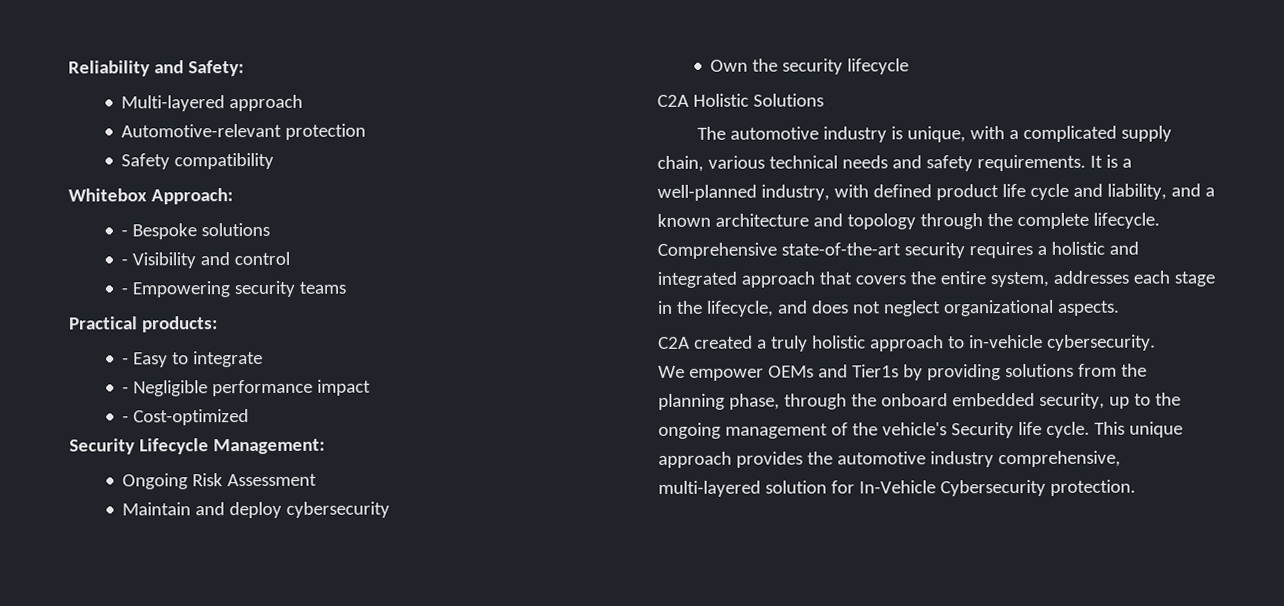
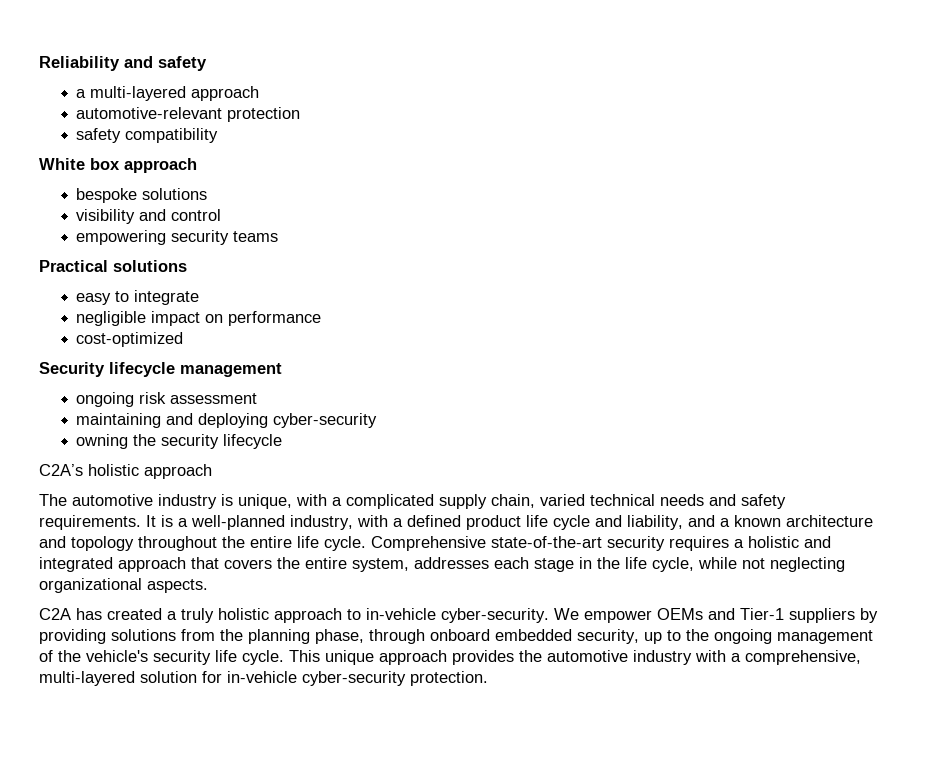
[187,60,244,77] [121,94,304,112] [121,123,283,138] Safety: // Multi-layered approach // Automotive-relevant -> [158,56,207,71] [76,86,260,101] [76,107,223,119] safety // a multi-layered approach // automotive-relevant
[121,153,171,170] Safety -> [76,128,122,143] safety
[68,188,233,205] [121,222,271,240] [121,252,197,269] Whitebox Approach: // - Bespoke solutions // - Visibility -> [39,158,197,173] [76,188,208,203] [76,209,136,224] White box approach // bespoke solutions // visibility
[121,281,231,298] - Empowering -> [76,230,167,245] empowering
[141,316,218,333] [122,352,169,368] products: // - Easy -> [113,260,187,272] [76,293,112,305] solutions // easy
[122,379,372,397] [122,409,250,426] [69,438,325,455] [122,473,318,490] [122,501,391,519] [710,59,749,72] - Negligible performance impact // - Cost-optimized // Security Lifecycle Management: // Ongoing Risk Assessment // Maintain and deploy cybersecurity // Own -> [76,311,322,326] [76,332,184,347] [39,362,282,377] [76,392,258,407] [76,413,378,428] [76,434,129,449] negligible impact on performance // cost-optimized // Security lifecycle management // ongoing risk assessment // maintaining and deploying cyber-security // owning
[657,93,824,107] C2A Holistic Solutions -> [39,464,212,479] C2A’s holistic approach
[707,155,765,169] various -> [540,494,585,506] varied
(869, 191) none -> [393,518,403,527] a
[919,212,1160,230] through the complete lifecycle. -> [138,536,366,551] throughout the entire life cycle.
[705,300,941,317] lifecycle, and does not neglect -> [625,557,845,572] life cycle, while not neglecting
(690, 342) none -> [76,608,102,620] has
[1046,334,1156,351] cybersecurity. // -> [441,608,549,623] cyber-security.
[851,364,899,378] Tier1s -> [740,608,855,623] Tier-1 suppliers
[850,393,877,407] the -> (425, 636) none
[950,422,1014,439] Security -> [153,650,211,665] security
(994, 459) none -> [695,650,741,662] with a
[858,479,1046,497] In-Vehicle Cybersecurity -> [227,671,406,686] in-vehicle cyber-security

